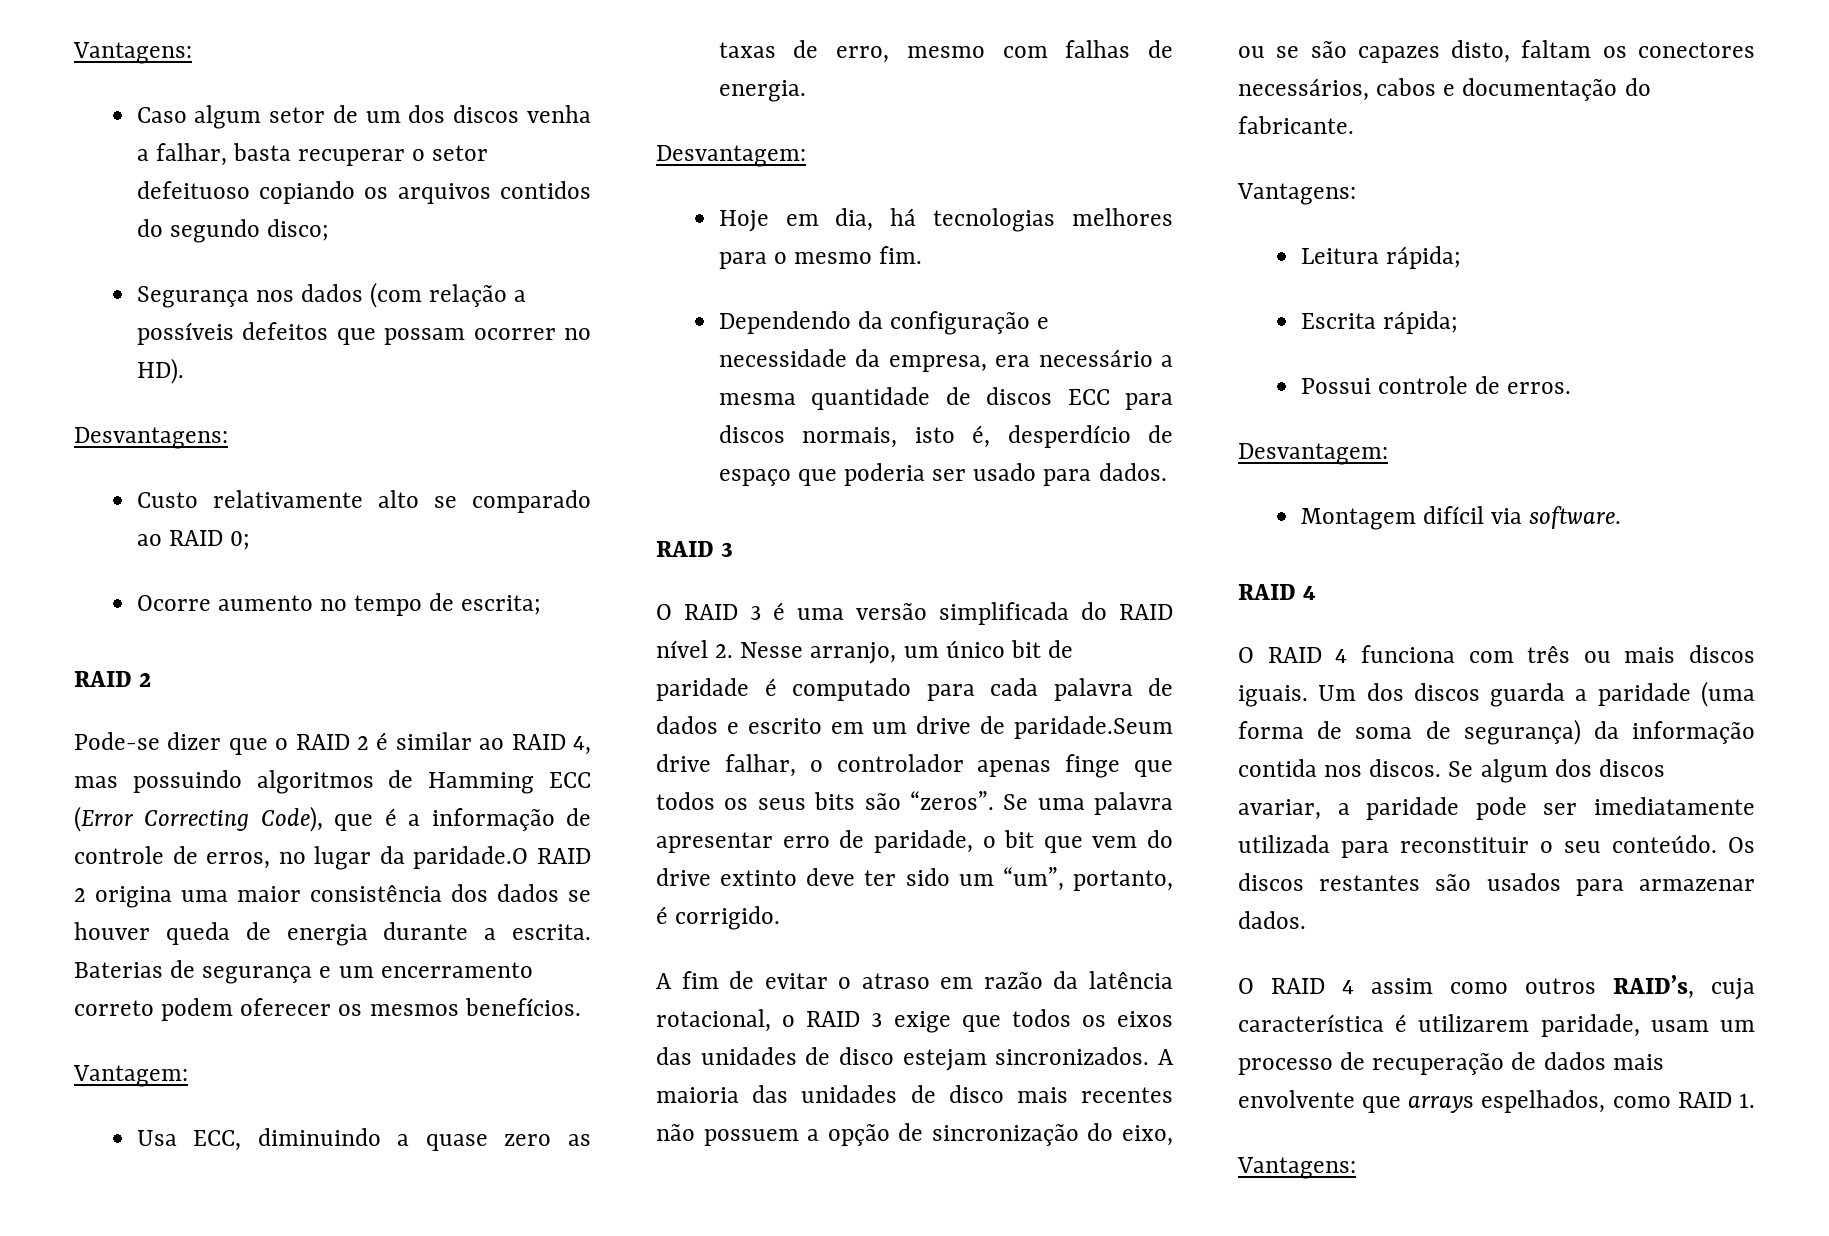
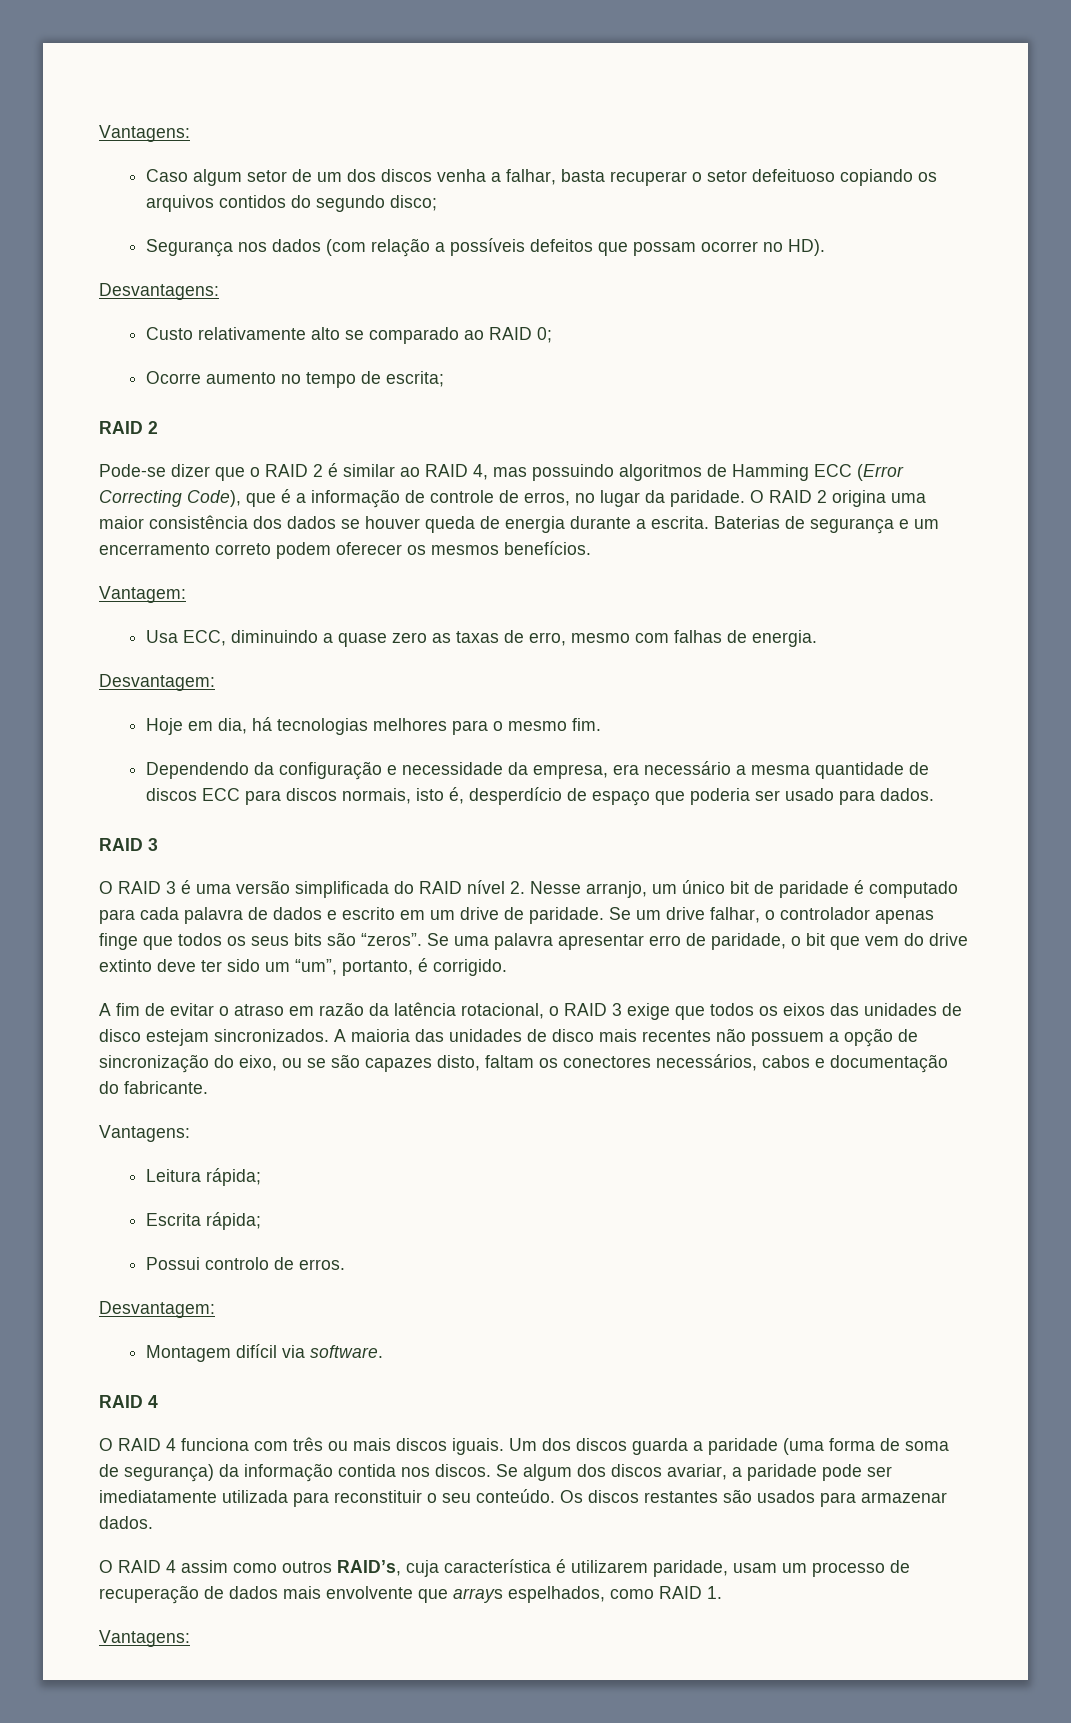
[413,846,529,869] paridade.O -> [670,490,764,507] paridade. O
[1014,716,1173,739] paridade.Seum -> [529,907,661,924] paridade. Se um
[1377,376,1468,394] controle -> [204,1257,269,1270] controlo

